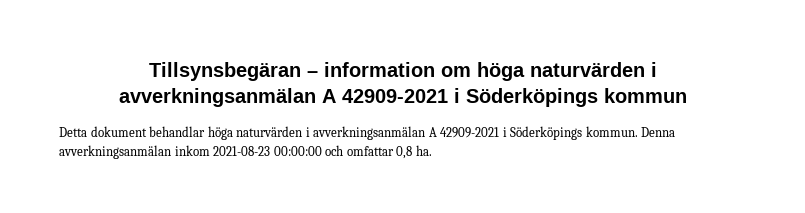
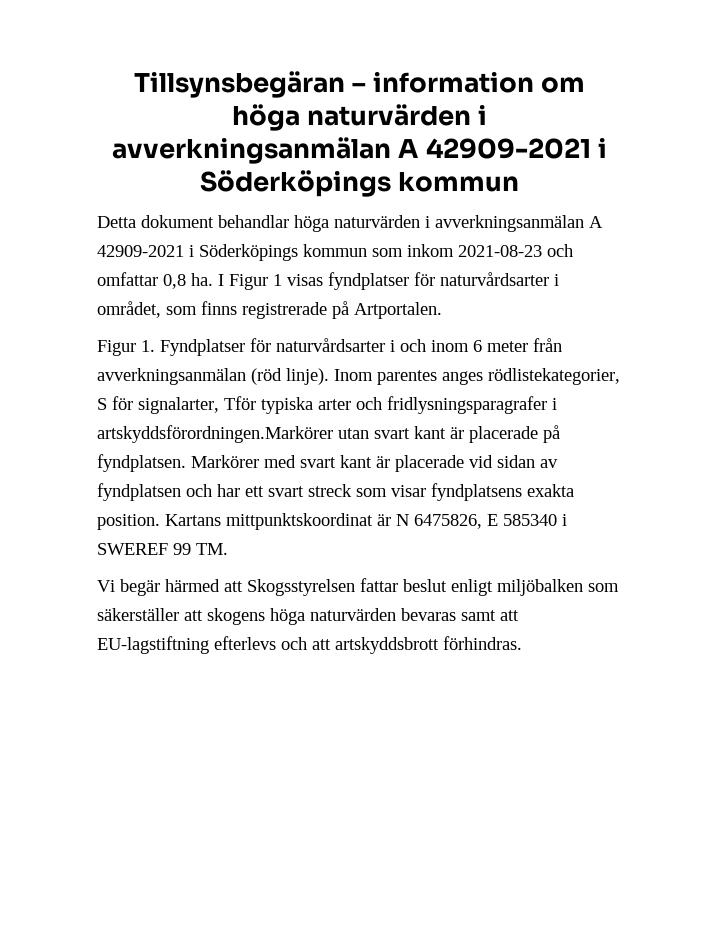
[585,126,676,137] [59,145,171,159] kommun. Denna avverkningsanmälan -> [303,244,403,257] kommun som
[273,146,322,156] 00:00:00 -> (542, 251) none
(432, 150) none -> [218,272,559,290] [97,301,442,319] [97,338,562,356] [97,368,620,385] [97,396,557,414] [97,425,560,443] [97,454,558,472] [97,483,574,501] [97,513,567,530] [97,543,228,555] [97,578,619,596] [97,608,519,625] [97,636,522,654] I Figur 1 visas fyndplatser för naturvårdsarter i området, som finns registrerade på Artportalen. // Figur 1. Fyndplatser för naturvårdsarter i och inom 6 meter från avverkningsanmälan (röd linje). Inom parentes anges rödlistekategorier, S för signalarter, Tför typiska arter och fridlysningsparagrafer i artskyddsförordningen.Markörer utan svart kant är placerade på fyndplatsen. Markörer med svart kant är placerade vid sidan av fyndplatsen och har ett svart streck som visar fyndplatsens exakta position. Kartans mittpunktskoordinat är N 6475826, E 585340 i SWEREF 99 TM. // Vi begär härmed att Skogsstyrelsen fattar beslut enligt miljöbalken som säkerställer att skogens höga naturvärden bevaras samt att EU-lagstiftning efterlevs och att artskyddsbrott förhindras.

